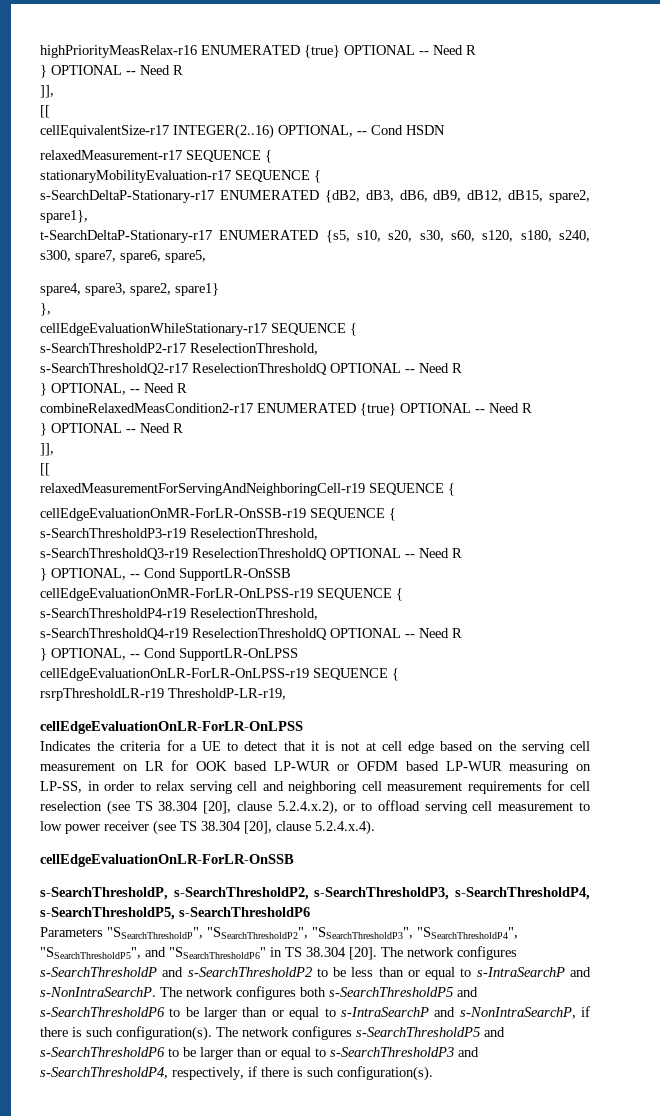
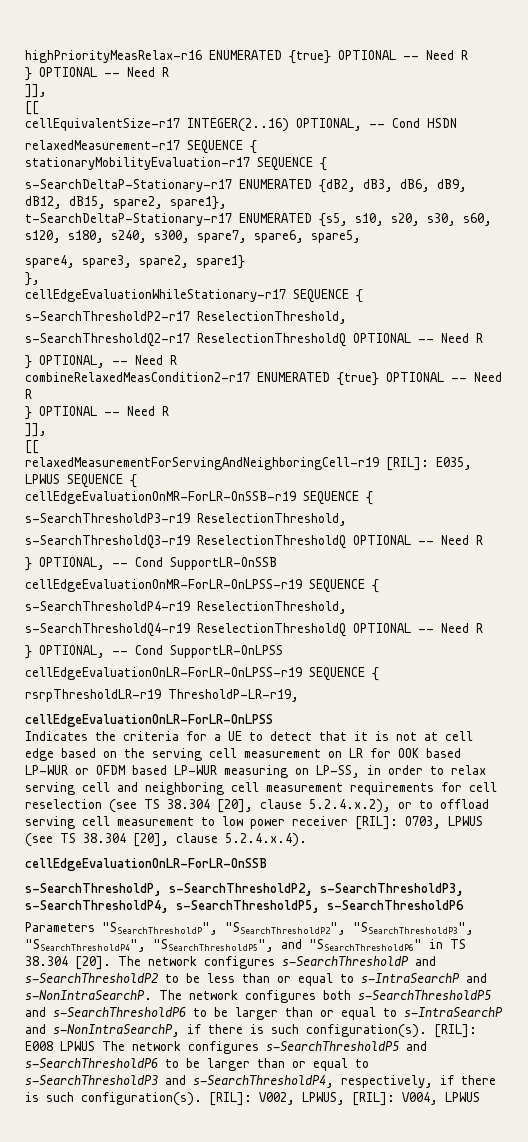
(365, 489) none -> [386,457,472,471] [25,474,60,484] [RIL]: E035, LPWUS
(149, 826) none -> [355,816,483,830] [RIL]: O703, LPWUS
(212, 1033) none -> [434,1024,477,1038] [25,1041,95,1051] [RIL]: E008 LPWUS
(433, 1073) none -> [209,1092,480,1106] [RIL]: V002, LPWUS, [RIL]: V004, LPWUS

